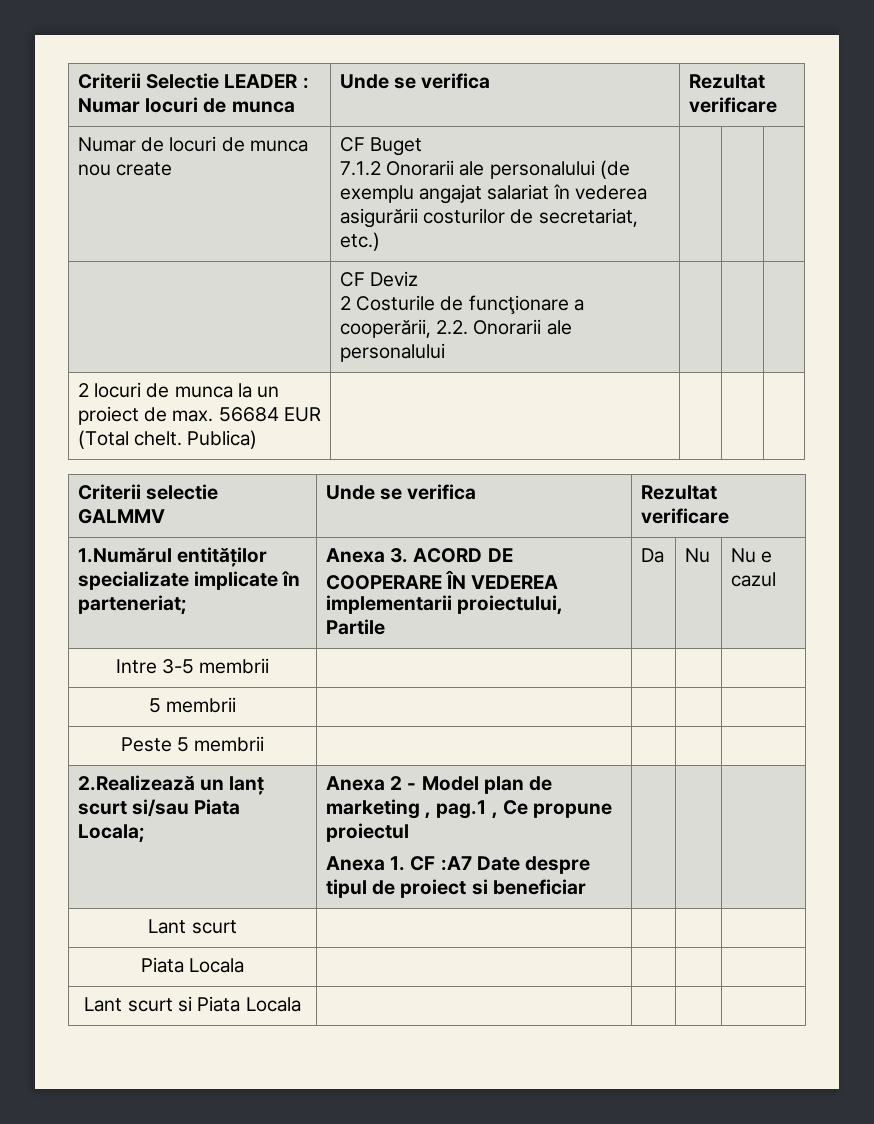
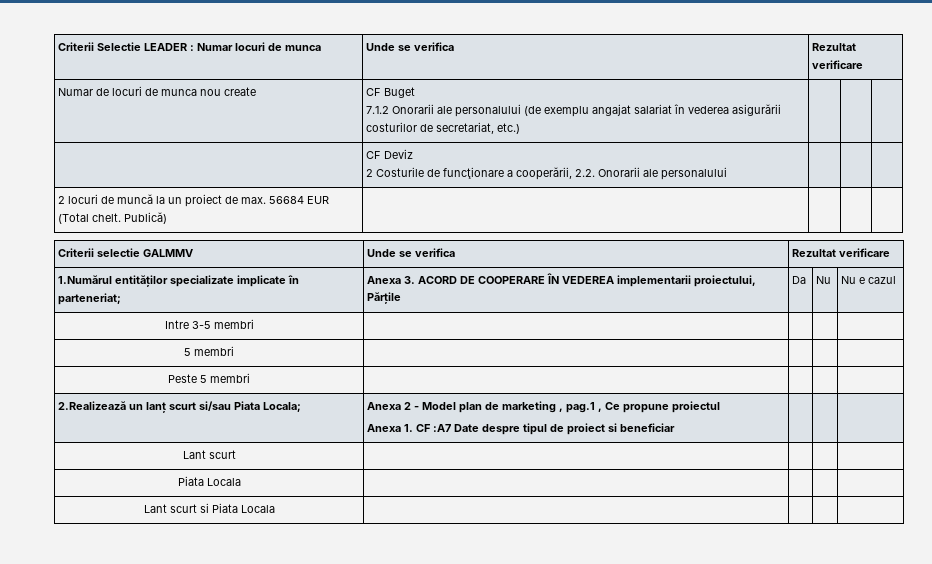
[174,386,233,398] munca -> [117,194,154,204] muncă
[187,430,258,449] Publica) -> [124,212,168,224] Publică)
[325,619,385,635] Partile -> [367,292,402,304] Părțile
[199,658,270,674] [148,697,237,713] membrii | | | | // 5 membrii -> [213,319,254,329] [184,346,234,356] membri | | | | // 5 membri
[194,736,265,752] membrii -> [210,373,250,383] membri

